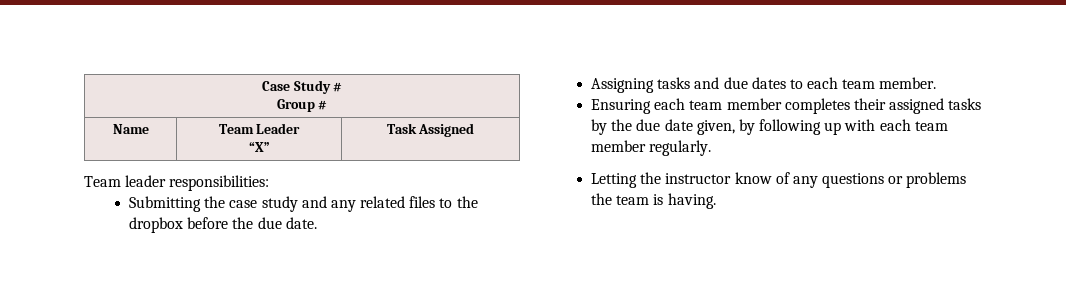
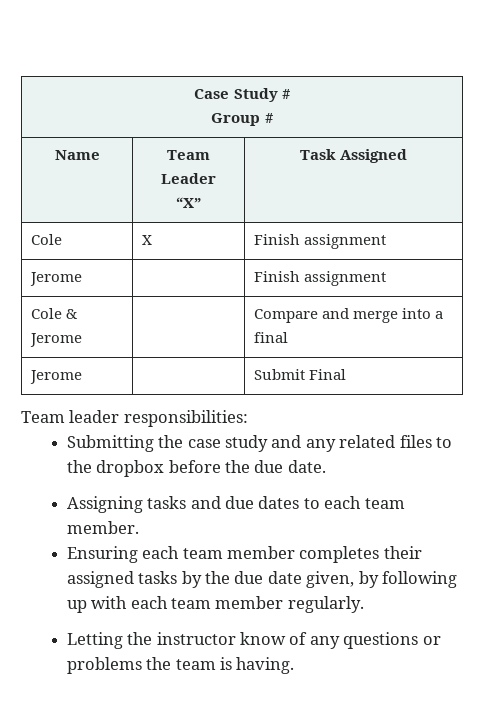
(475, 130) none -> [30,234,62,245] [141,235,152,245] [253,234,386,249] [29,272,82,286] [253,271,386,286] [30,308,77,319] [29,333,82,347] [253,308,443,323] [253,332,288,343] [29,370,82,384] [253,369,346,380] // Cole | X | Finish assignment // Jerome | | Finish assignment // Cole & Jerome | | Compare and merge into a final // Jerome | | Submit Final

